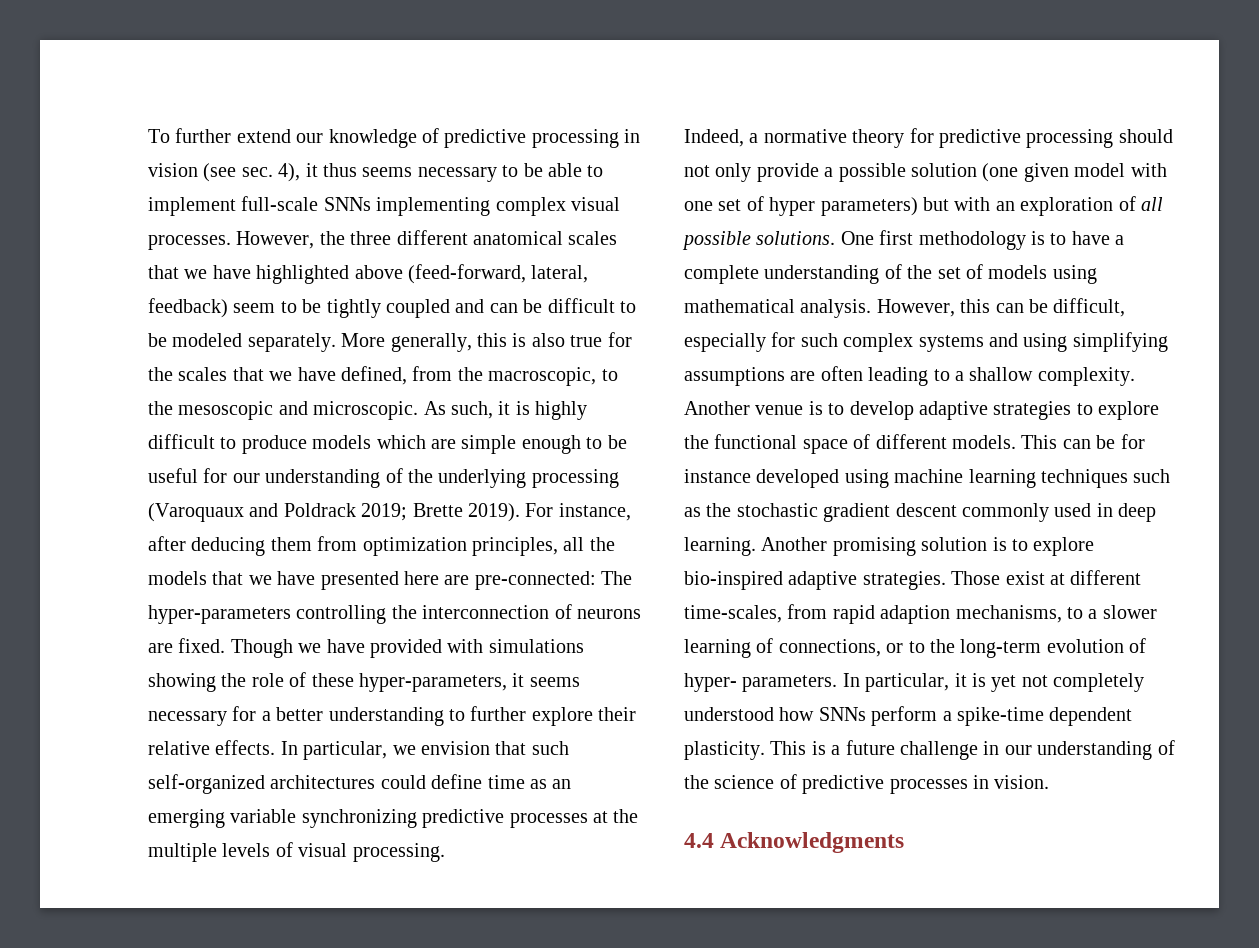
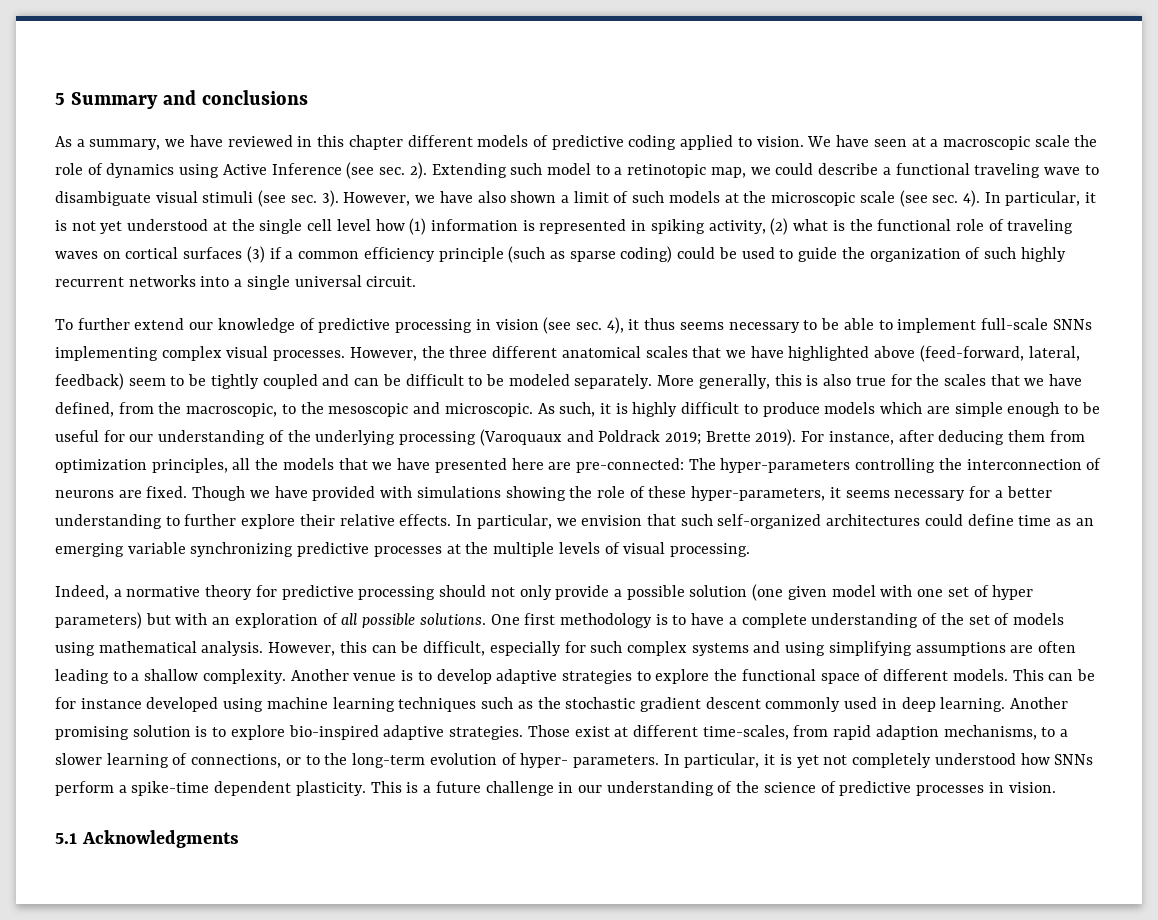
(148, 136) none -> [55,90,308,109] [55,135,1098,150] [55,162,1099,179] [55,190,1097,207] [55,218,1074,235] [55,246,1066,263] [55,275,417,290] 5 Summary and conclusions // As a summary, we have reviewed in this chapter different models of predictive coding applied to vision. We have seen at a macroscopic scale the role of dynamics using Active Inference (see sec. 2). Extending such model to a retinotopic map, we could describe a functional traveling wave to disambiguate visual stimuli (see sec. 3). However, we have also shown a limit of such models at the microscopic scale (see sec. 4). In particular, it is not yet understood at the single cell level how (1) information is represented in spiking activity, (2) what is the functional role of traveling waves on cortical surfaces (3) if a common efficiency principle (such as sparse coding) could be used to guide the organization of such highly recurrent networks into a single universal circuit. //
[684,833,714,848] 4.4 -> [55,833,77,844] 5.1

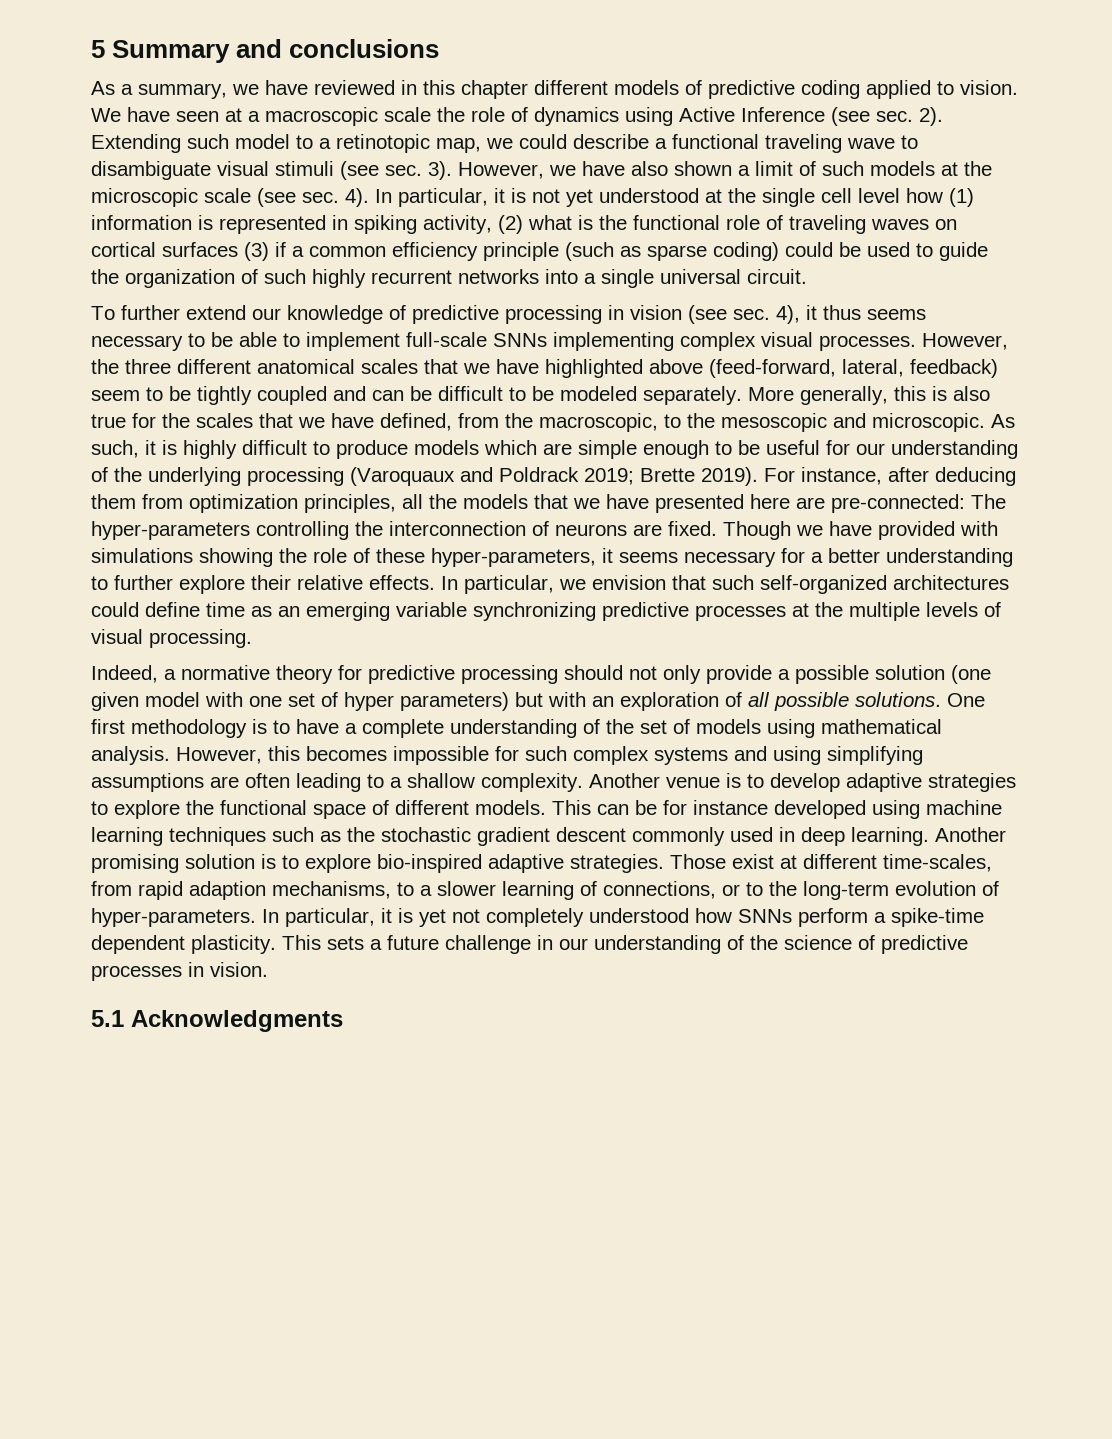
[371,641,561,656] can be difficult, especially -> [306,746,489,765] becomes impossible
[520,753,659,768] hyper- parameters. -> [91,908,256,927] hyper-parameters.
[406,782,419,793] is -> [327,936,364,950] sets

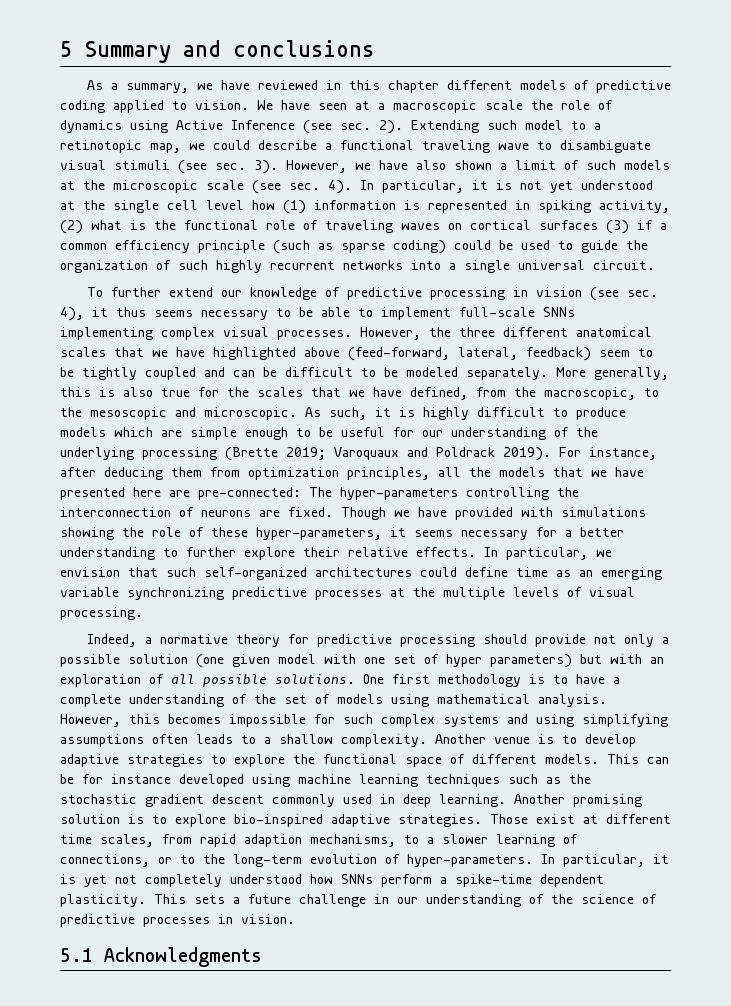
[350,467,695,486] (Varoquaux and Poldrack 2019; Brette -> [225,447,495,461] (Brette 2019; Varoquaux and Poldrack
(623, 672) none -> [534,634,586,647] provide
[706,665,772,684] provide -> (654, 640) none
[210,773,361,792] are often leading -> [152,734,233,744] often leads
[883,854,992,872] time-scales, -> [60,834,154,847] time scales,

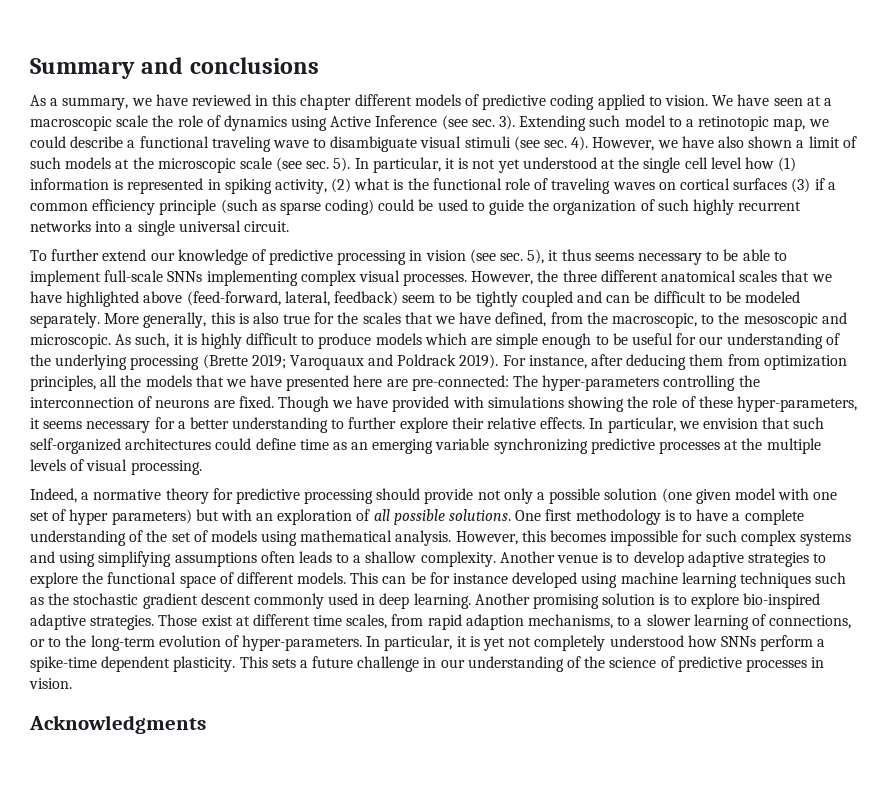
[60,41,72,57] 5 -> (30, 68) none
[379,120,403,134] 2). -> [499,115,516,130] 3).
[254,160,278,174] 3). -> [571,136,589,151] 4).
[328,180,352,194] 4). -> [333,157,351,172] 5).
[60,307,84,321] 4), -> [527,249,545,264] 5),
[60,948,93,962] 5.1 -> (72, 683) none

